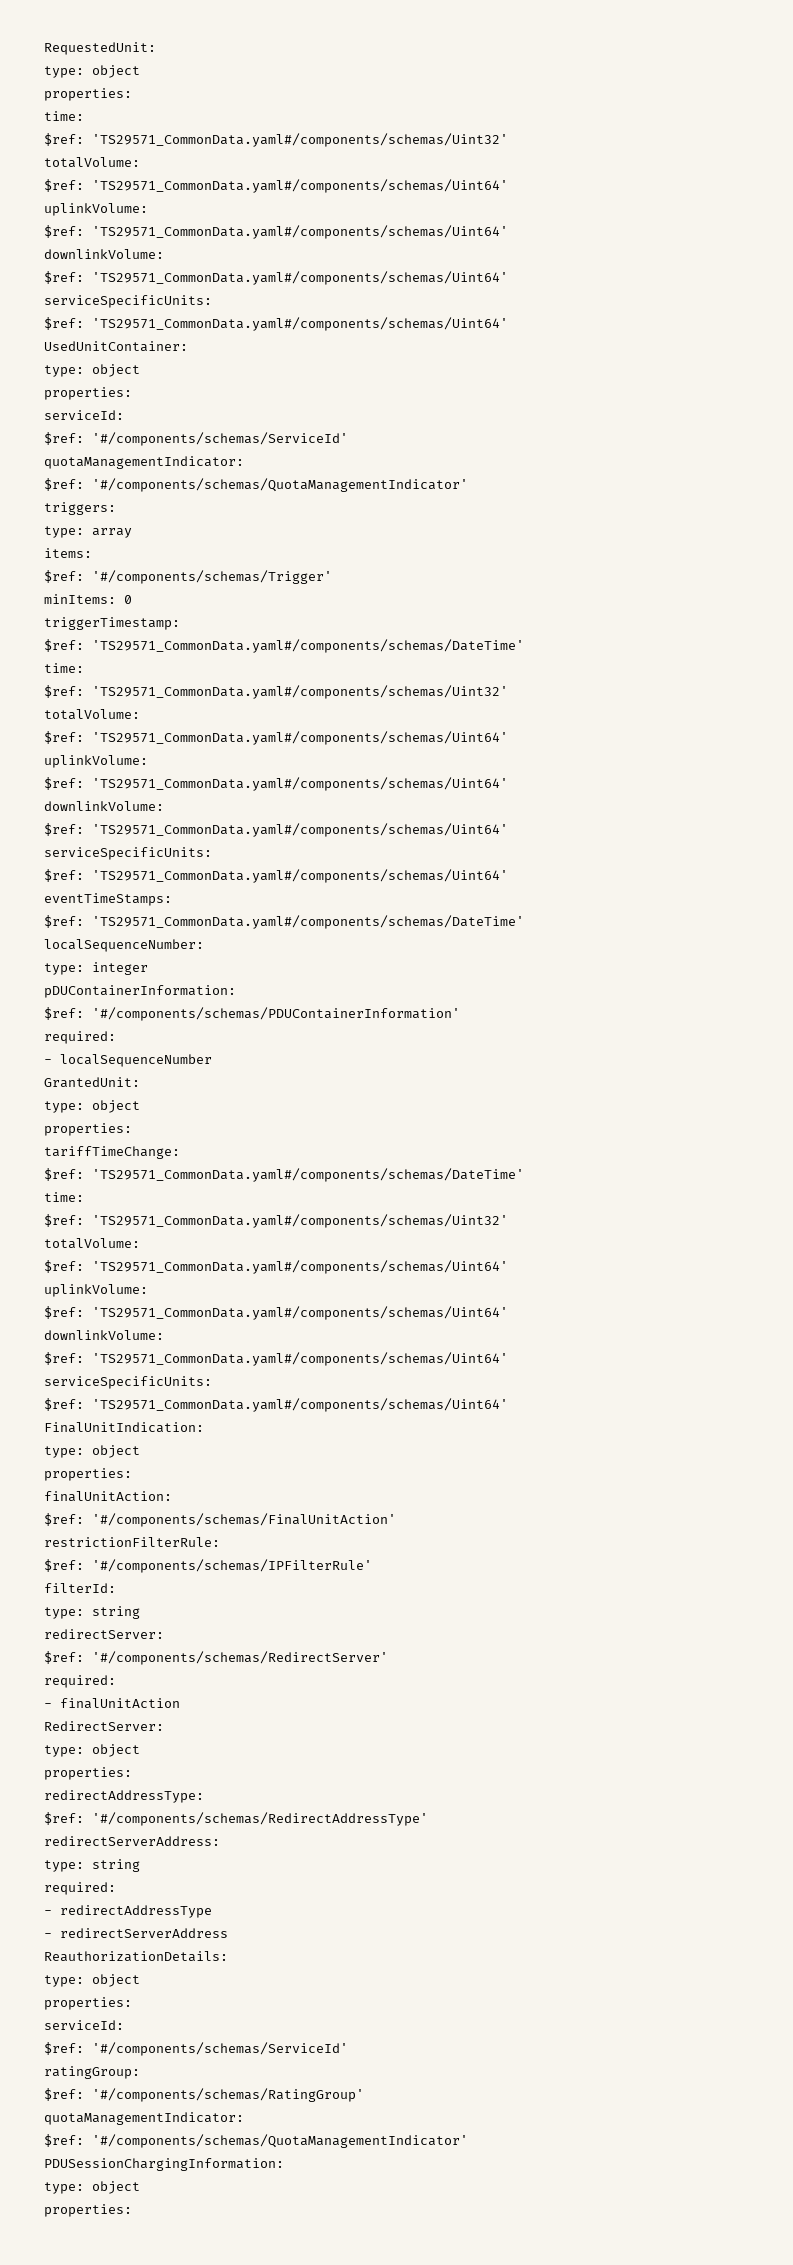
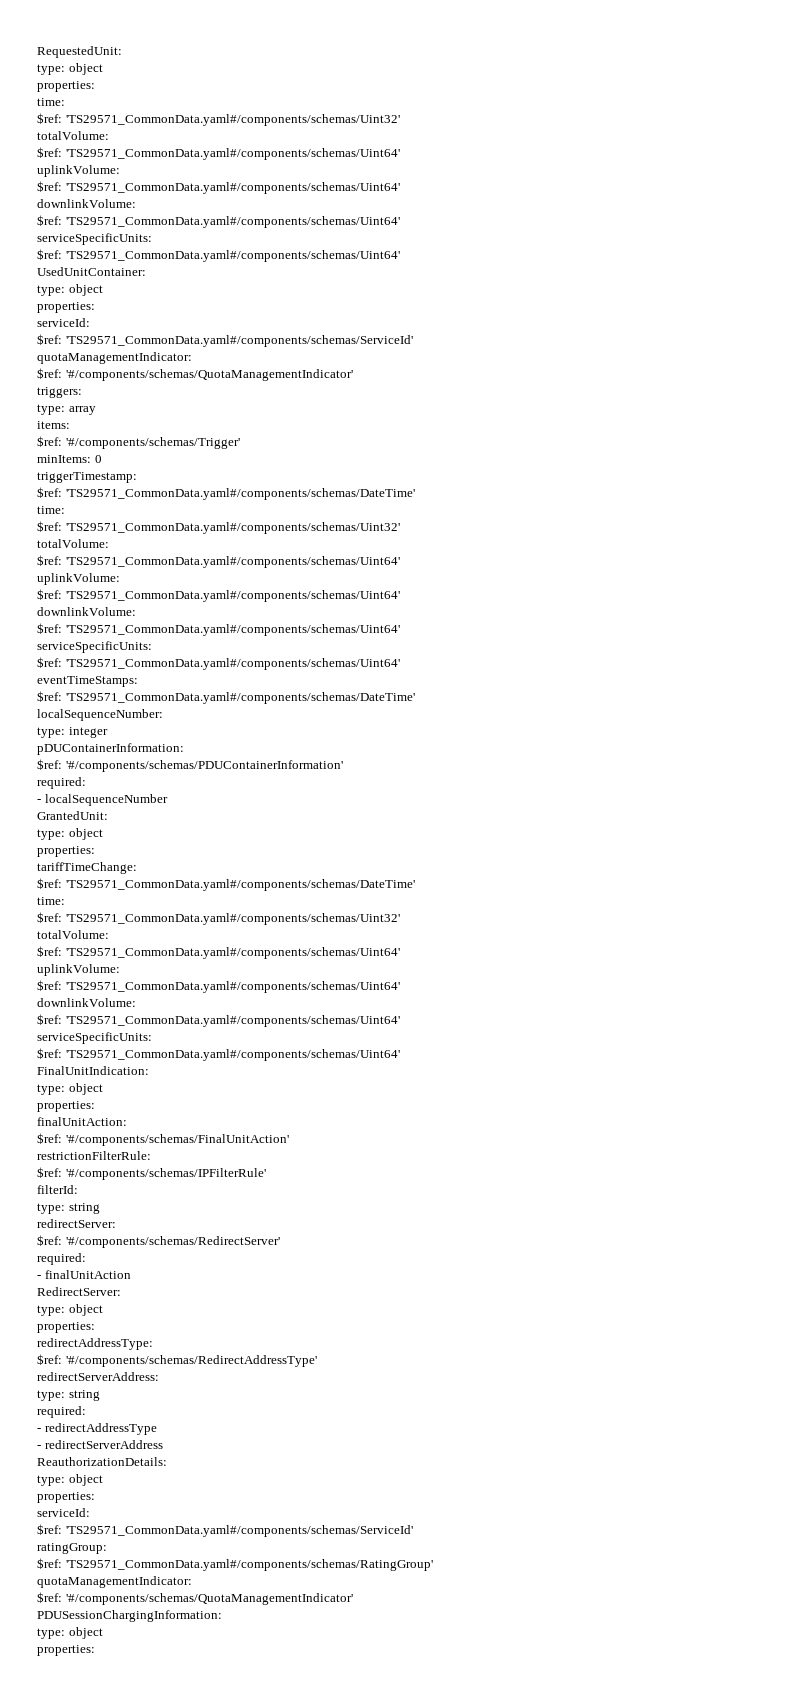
[92,432,348,446] '#/components/schemas/ServiceId' -> [65,335,413,347] 'TS29571_CommonData.yaml#/components/schemas/ServiceId'
[92,2042,348,2056] '#/components/schemas/ServiceId' -> [65,1525,413,1537] 'TS29571_CommonData.yaml#/components/schemas/ServiceId'
[92,2088,364,2102] '#/components/schemas/RatingGroup' -> [65,1559,433,1571] 'TS29571_CommonData.yaml#/components/schemas/RatingGroup'

